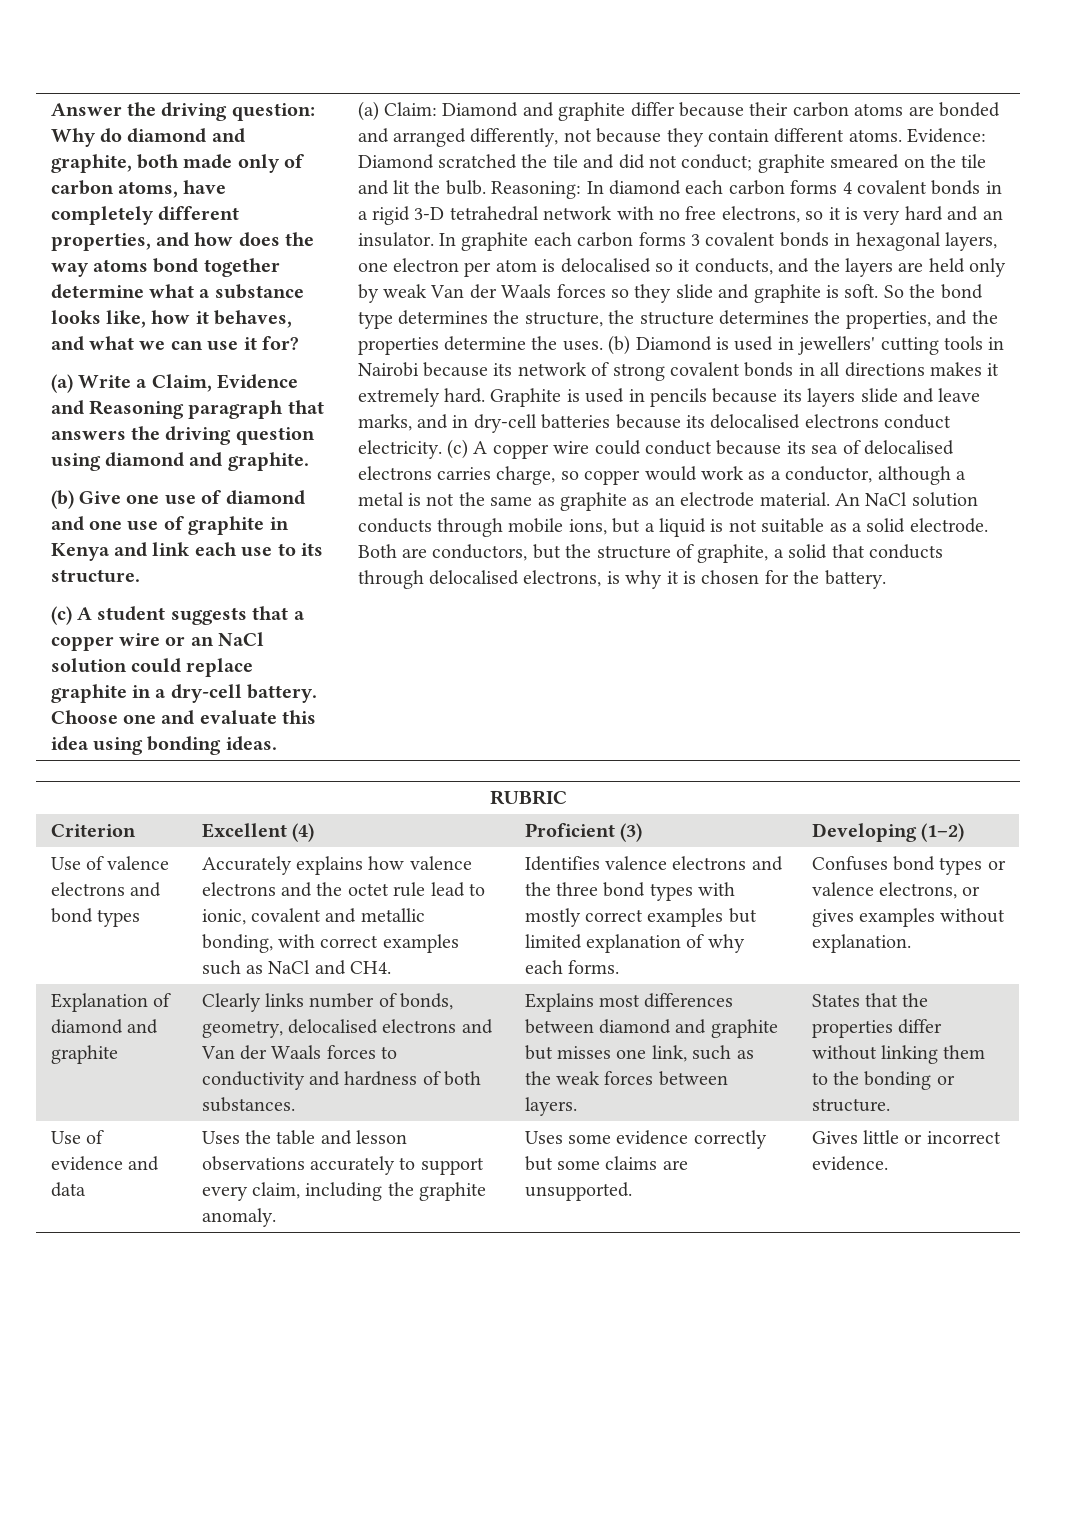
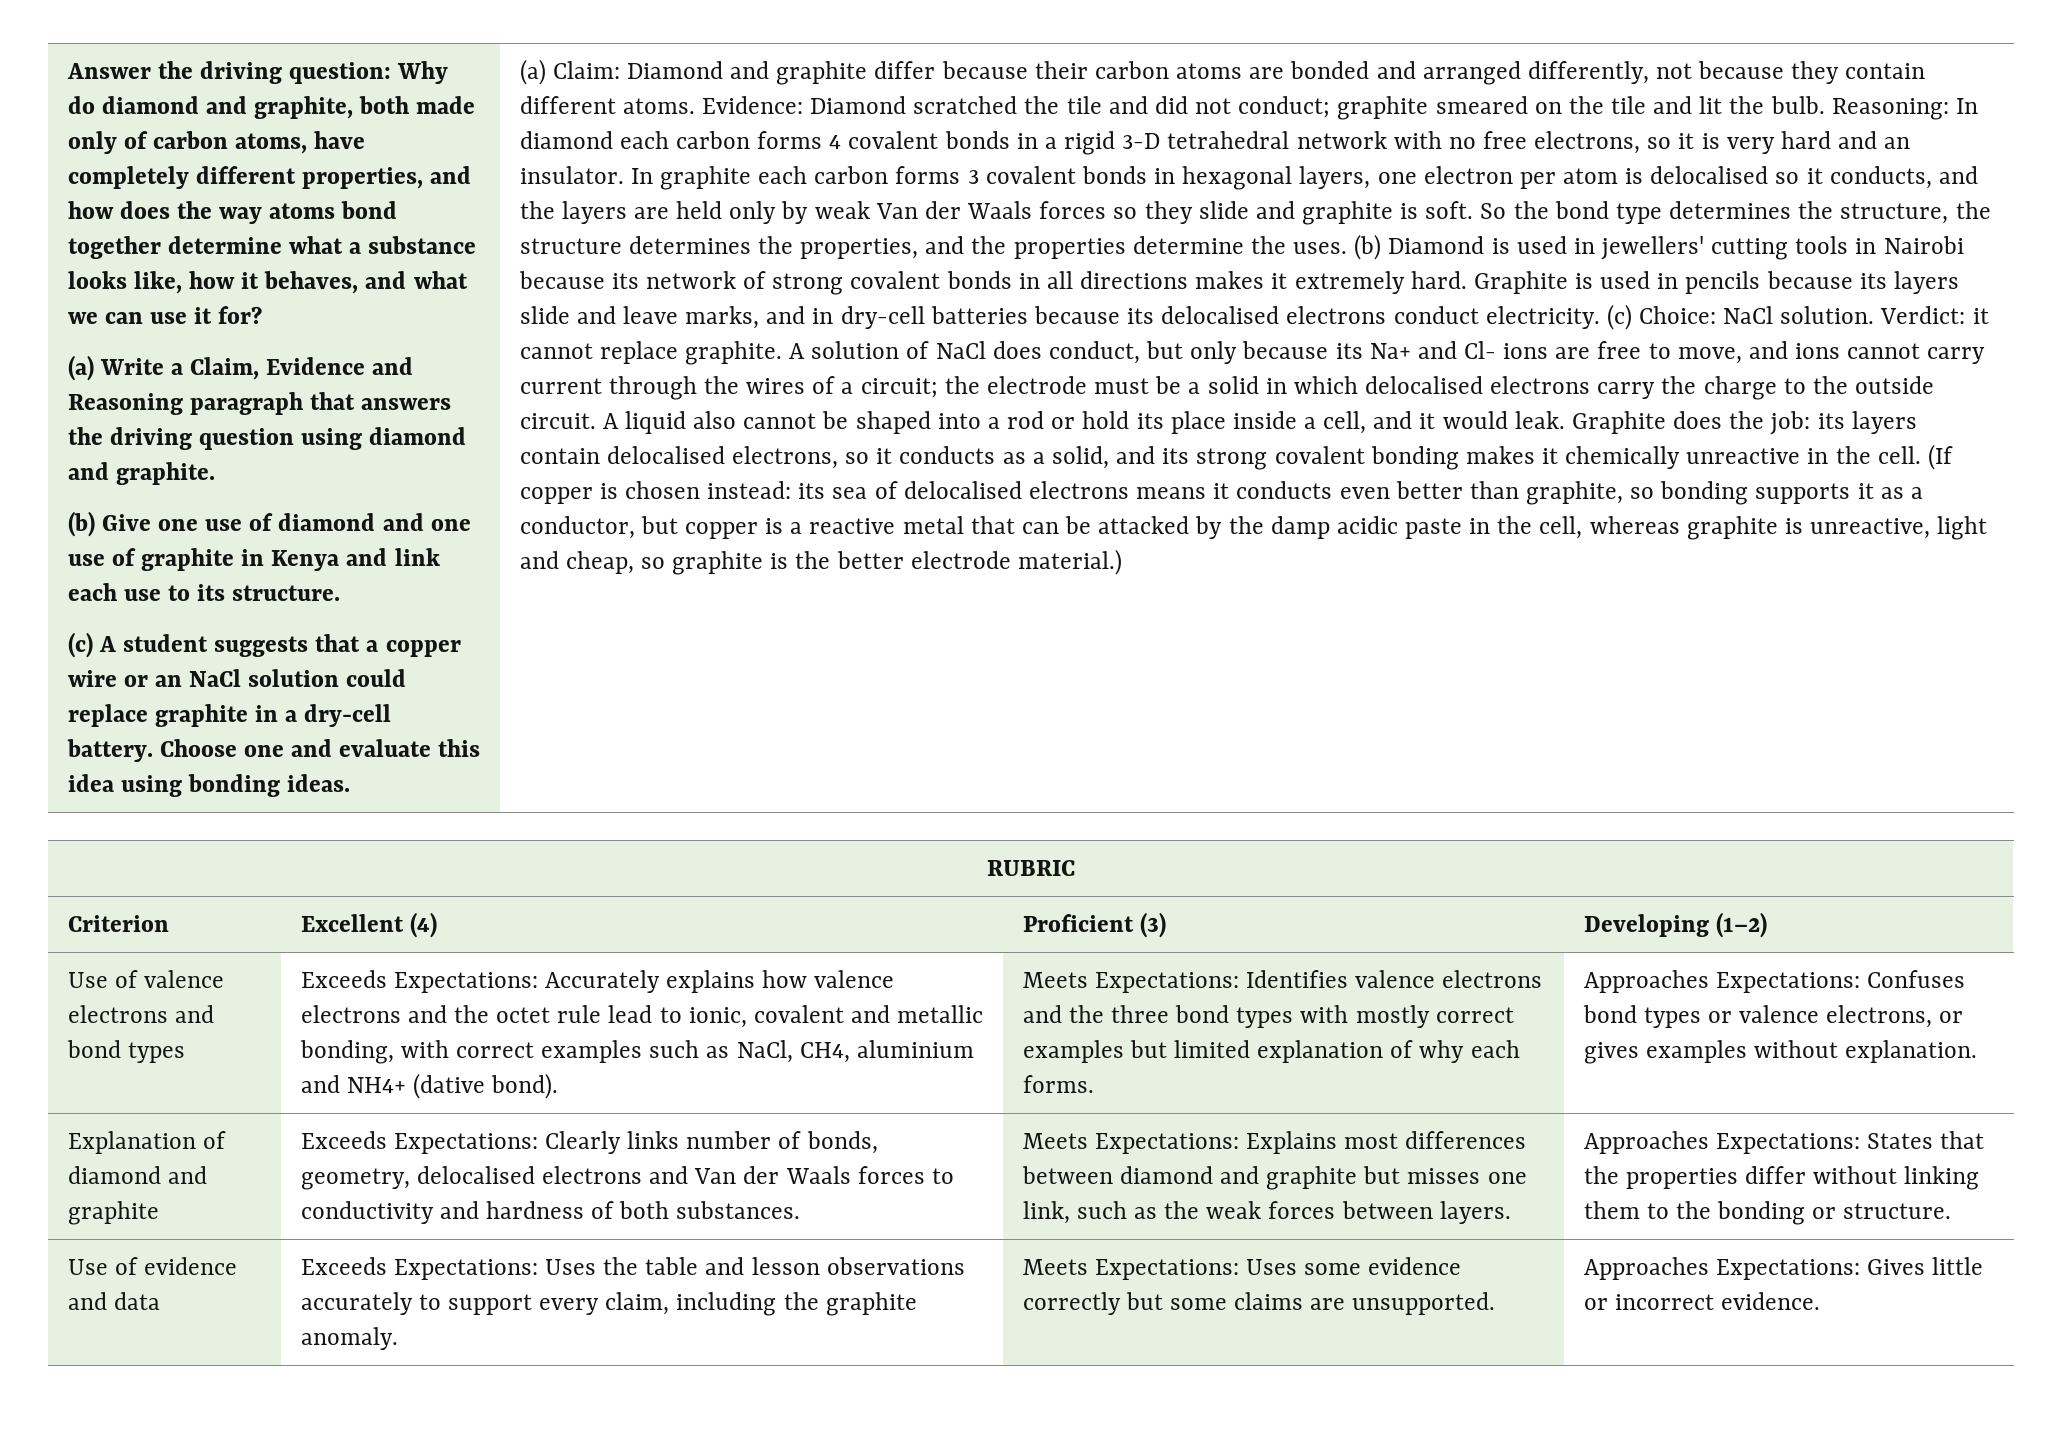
[473,440,782,459] A copper wire could conduct because -> [1638,306,1989,324] [519,341,1986,365] [519,376,1935,400] [519,411,1917,435] [519,444,1953,470] [519,481,792,504] Choice: NaCl solution. Verdict: it cannot replace graphite. A solution of NaCl does conduct, but only because its Na+ and Cl- ions are free to move, and ions cannot carry current through the wires of a circuit; the electrode must be a solid in which delocalised electrons carry the charge to the outside circuit. A liquid also cannot be shaped into a rod or hold its place inside a cell, and it would leak. Graphite does the job: its layers contain delocalised electrons, so it conducts as a solid, and its strong covalent bonding makes it chemically unreactive in the cell. (If copper is chosen instead:
[436,466,966,485] [357,492,978,511] [357,518,988,537] [357,544,943,563] [357,570,886,589] carries charge, so copper would work as a conductor, although a metal is not the same as graphite as an electrode material. An NaCl solution conducts through mobile ions, but a liquid is not suitable as a solid electrode. Both are conductors, but the structure of graphite, a solid that conducts through delocalised electrons, is why it is chosen for the battery. -> [1136,481,1923,505] [519,516,1988,540] [519,549,1122,575] means it conducts even better than graphite, so bonding supports it as a conductor, but copper is a reactive metal that can be attacked by the damp acidic paste in the cell, whereas graphite is unreactive, light and cheap, so graphite is the better electrode material.)
(140, 918) none -> [300,970,538,993] Exceeds Expectations:
[268,960,392,975] NaCl and CH4. | -> [736,1040,974,1063] [300,1073,559,1099] [1022,972,1239,993] NaCl, CH4, aluminium and NH4+ (dative bond). | Meets Expectations:
(619, 967) none -> [1583,970,1860,993] Approaches Expectations:
(118, 1054) none -> [300,1131,538,1154] Exceeds Expectations:
(295, 1104) none -> [1022,1133,1239,1154] Meets Expectations:
(577, 1106) none -> [1583,1131,1860,1154] Approaches Expectations:
(86, 1189) none -> [300,1257,538,1280] Exceeds Expectations:
(276, 1217) none -> [1022,1259,1239,1280] Meets Expectations:
(632, 1191) none -> [1583,1257,1860,1280] Approaches Expectations:

